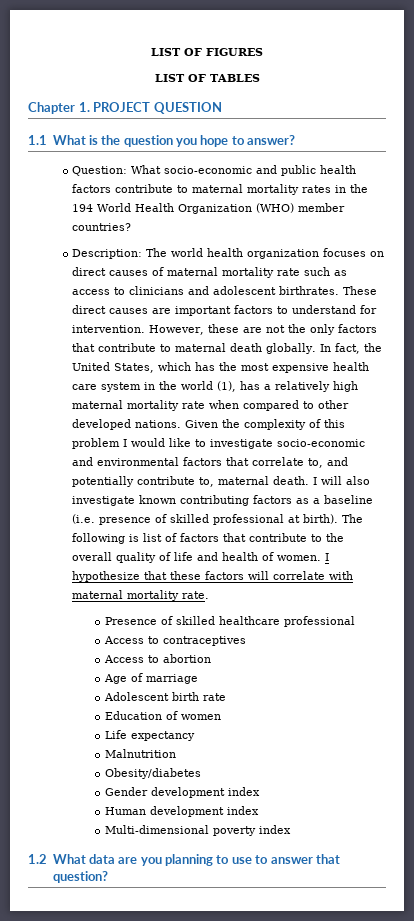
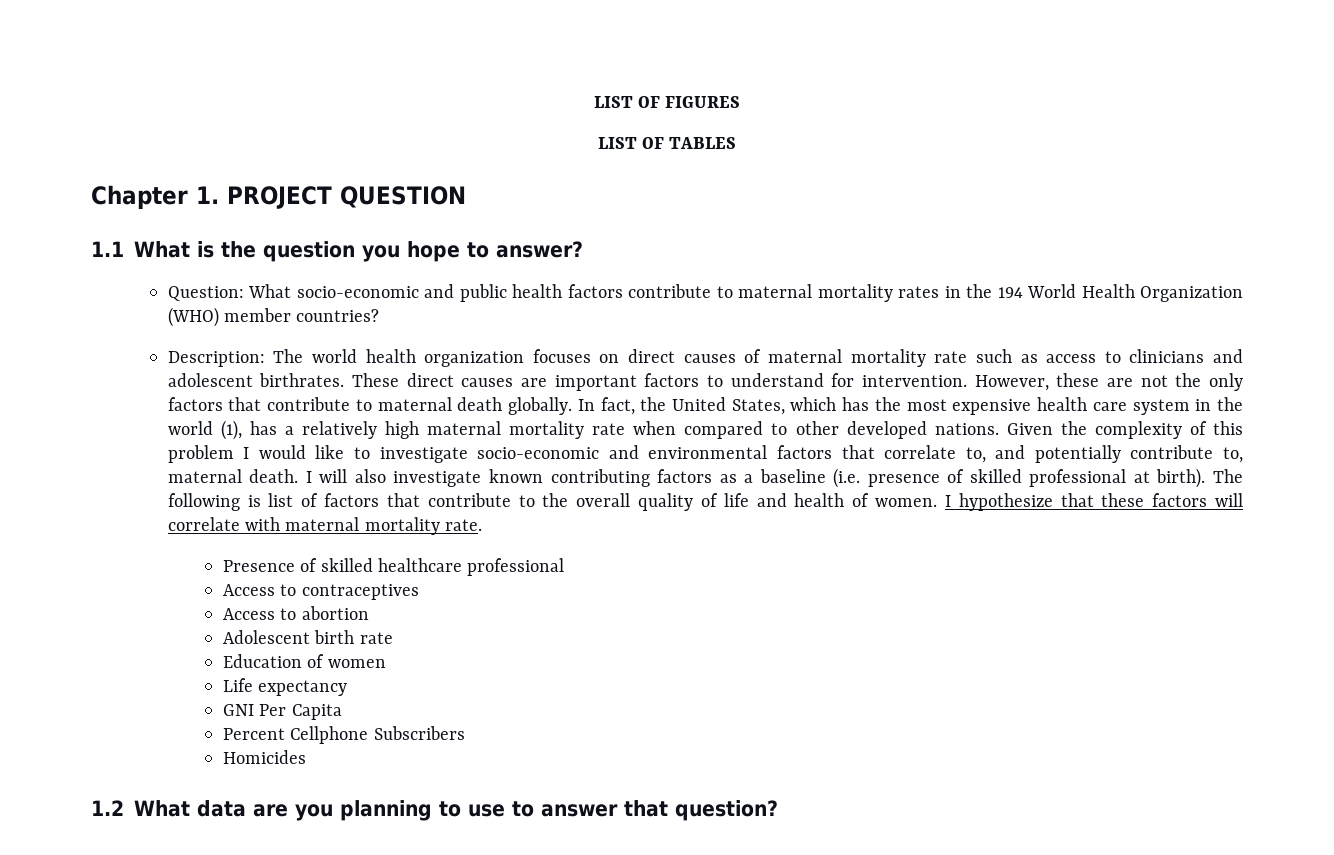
[103,673,198,684] // Age of marriage -> (369, 613) none
[104,749,176,758] [104,768,201,779] [104,787,260,798] [104,806,259,817] [104,825,291,836] Malnutrition // Obesity/diabetes // Gender development index // Human development index // Multi-dimensional poverty index -> [222,704,342,720] [222,726,465,744] [222,750,306,764] GNI Per Capita // Percent Cellphone Subscribers // Homicides

